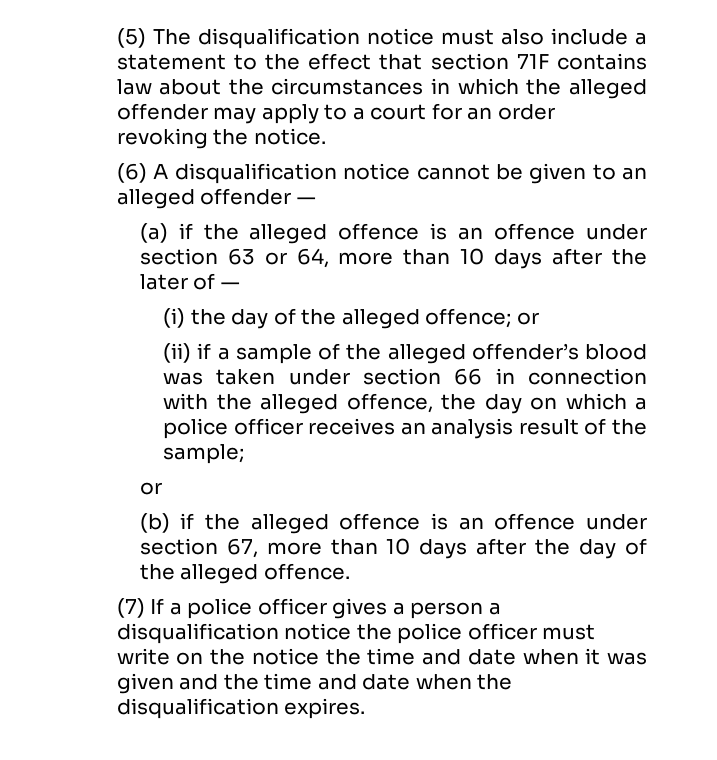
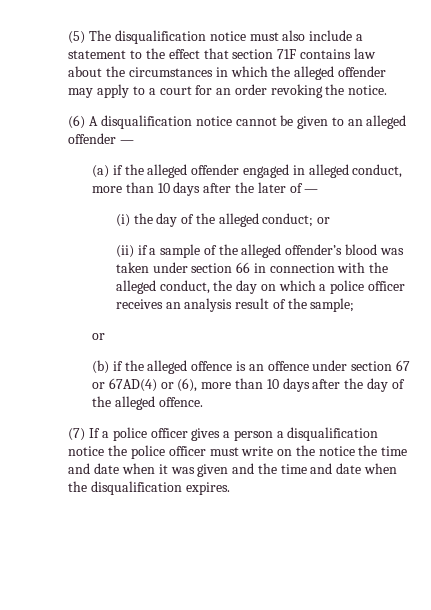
[338,223,648,240] [139,248,329,268] offence is an offence under section 63 or 64, -> [191,164,403,178] offender engaged in alleged conduct,
[425,308,512,328] offence; -> [262,213,314,227] conduct;
[346,393,433,413] offence, -> [159,280,210,294] conduct,
[226,538,258,558] 67, -> [395,360,410,371] [92,378,198,392] 67 or 67AD(4) or (6),

